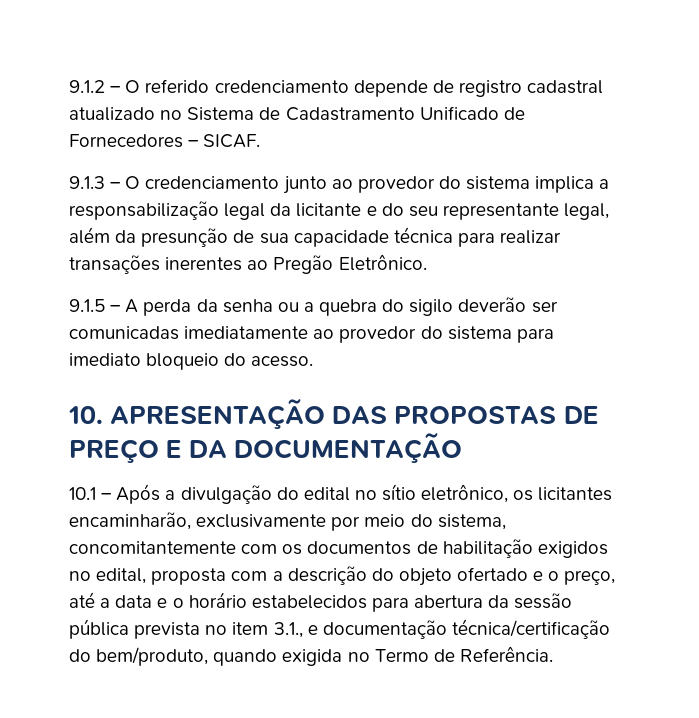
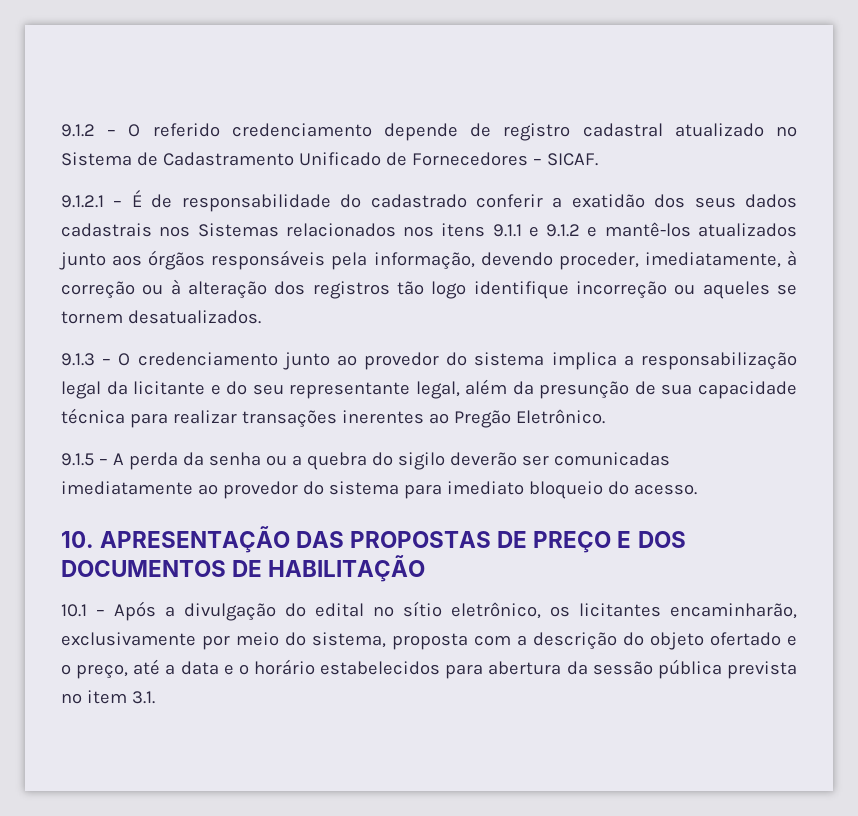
(261, 141) none -> [61,190,797,212] [61,222,797,237] [59,250,797,270] [61,279,797,299] [61,310,261,324] // 9.1.2.1 – É de responsabilidade do cadastrado conferir a exatidão dos seus dados cadastrais nos Sistemas relacionados nos itens 9.1.1 e 9.1.2 e mantê-los atualizados junto aos órgãos responsáveis pela informação, devendo proceder, imediatamente, à correção ou à alteração dos registros tão logo identifique incorreção ou aqueles se tornem desatualizados.
[189,433,463,463] DA DOCUMENTAÇÃO -> [637,531,686,548] [61,555,426,582] DOS DOCUMENTOS DE HABILITAÇÃO
[69,539,608,558] [69,568,147,584] concomitantemente com os documentos de habilitação exigidos no edital, -> (386, 640) none
[273,619,610,639] [69,646,553,666] 3.1., e documentação técnica/certificação do bem/produto, quando exigida no Termo de Referência. -> [131,691,155,704] 3.1.

